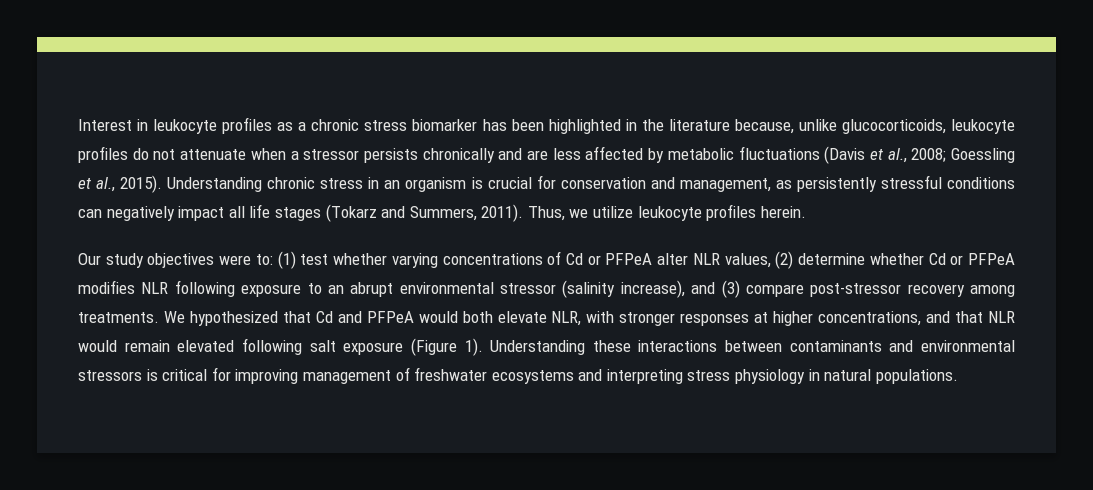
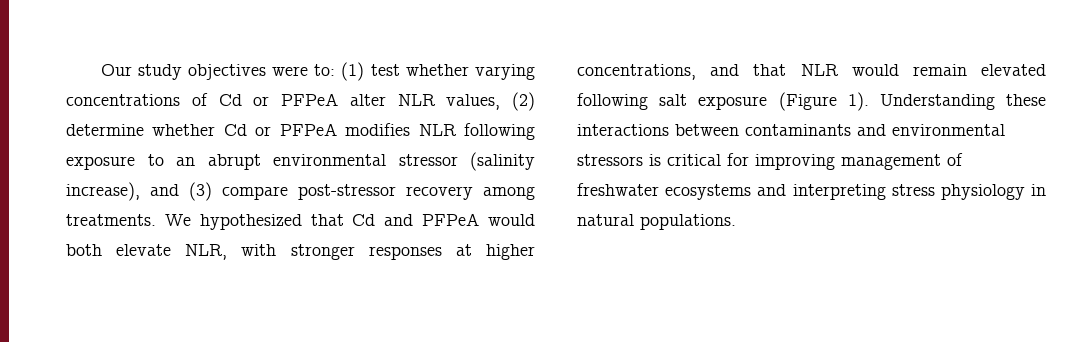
[78,117,1015,134] [78,146,1016,164] [78,175,1015,193] [78,204,806,222] Interest in leukocyte profiles as a chronic stress biomarker has been highlighted in the literature because, unlike glucocorticoids, leukocyte profiles do not attenuate when a stressor persists chronically and are less affected by metabolic fluctuations (Davis et al., 2008; Goessling et al., 2015). Understanding chronic stress in an organism is crucial for conservation and management, as persistently stressful conditions can negatively impact all life stages (Tokarz and Summers, 2011). Thus, we utilize leukocyte profiles herein. // -> (100, 70) none

